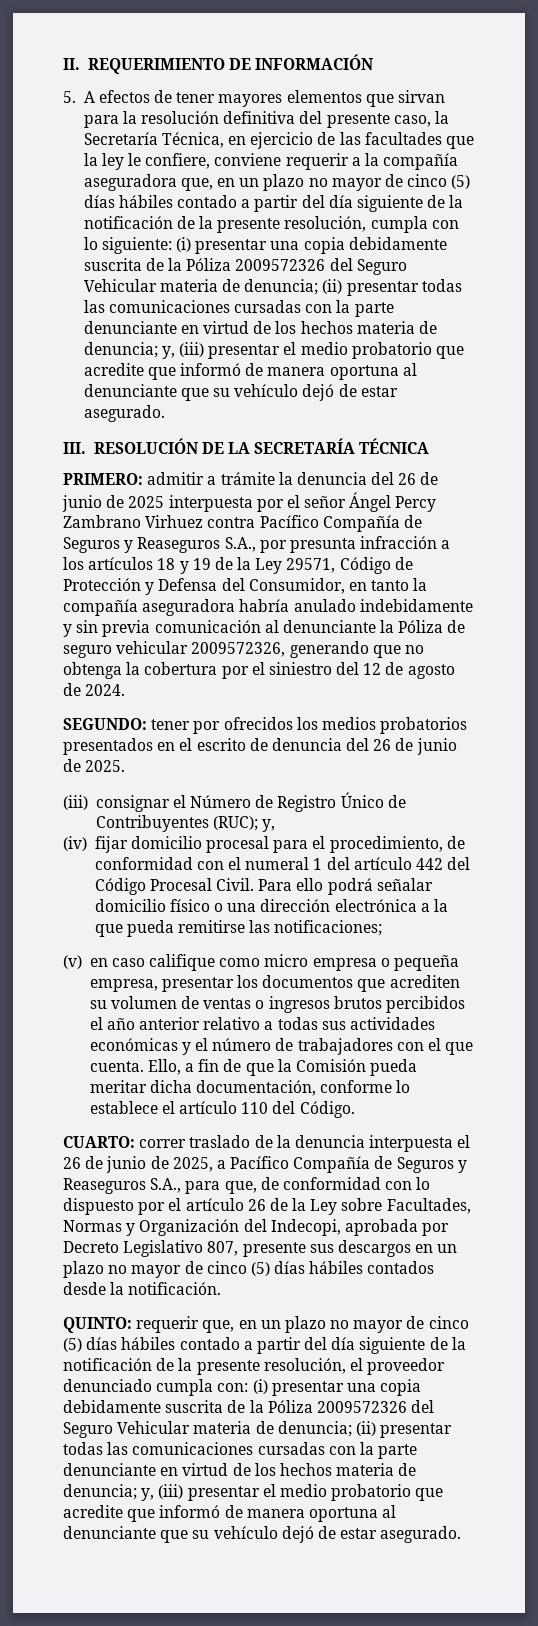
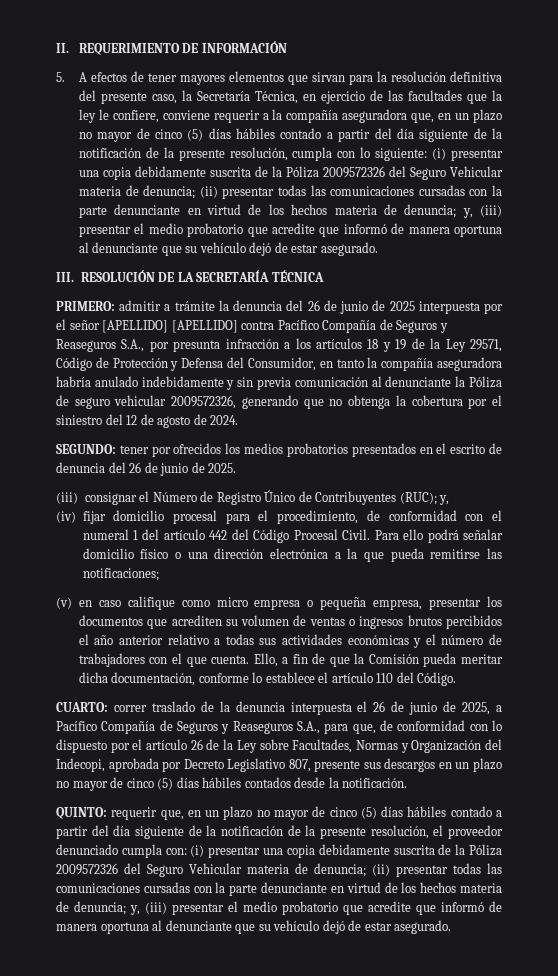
[349,492,437,512] [63,515,204,528] Ángel Percy Zambrano Virhuez -> [102,320,238,333] [APELLIDO] [APELLIDO]

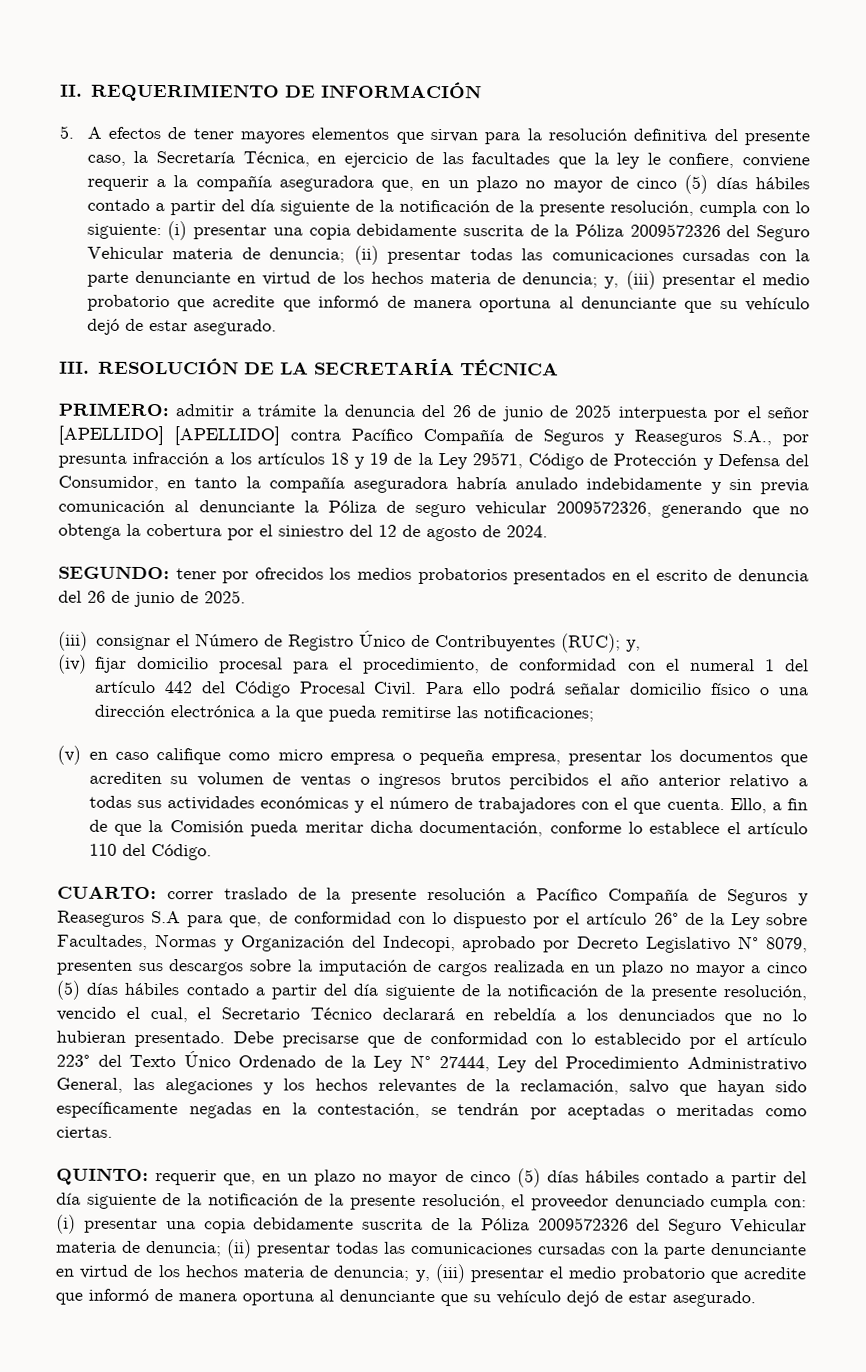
[235,701,491,715] denuncia interpuesta el 26 de junio de 2025, -> [351,887,506,904] presente resolución
[297,721,320,734] S.A., -> [151,911,182,924] S.A
[190,739,203,750] 26 -> [653,912,679,925] 26°
[108,758,159,772] aprobada -> [462,936,537,953] aprobado
[288,758,503,772] [56,777,408,791] 807, presente sus descargos en un plazo no mayor de cinco (5) días hábiles contados desde la notificación. -> [738,936,808,953] [56,959,809,978] [56,980,808,1001] [56,1006,808,1026] [56,1030,807,1049] [56,1051,808,1073] [56,1077,807,1097] [56,1101,807,1120] [56,1126,113,1138] N° 8079, presenten sus descargos sobre la imputación de cargos realizada en un plazo no mayor a cinco (5) días hábiles contado a partir del día siguiente de la notificación de la presente resolución, vencido el cual, el Secretario Técnico declarará en rebeldía a los denunciados que no lo hubieran presentado. Debe precisarse que de conformidad con lo establecido por el artículo 223° del Texto Único Ordenado de la Ley N° 27444, Ley del Procedimiento Administrativo General, las alegaciones y los hechos relevantes de la reclamación, salvo que hayan sido específicamente negadas en la contestación, se tendrán por aceptadas o meritadas como ciertas.

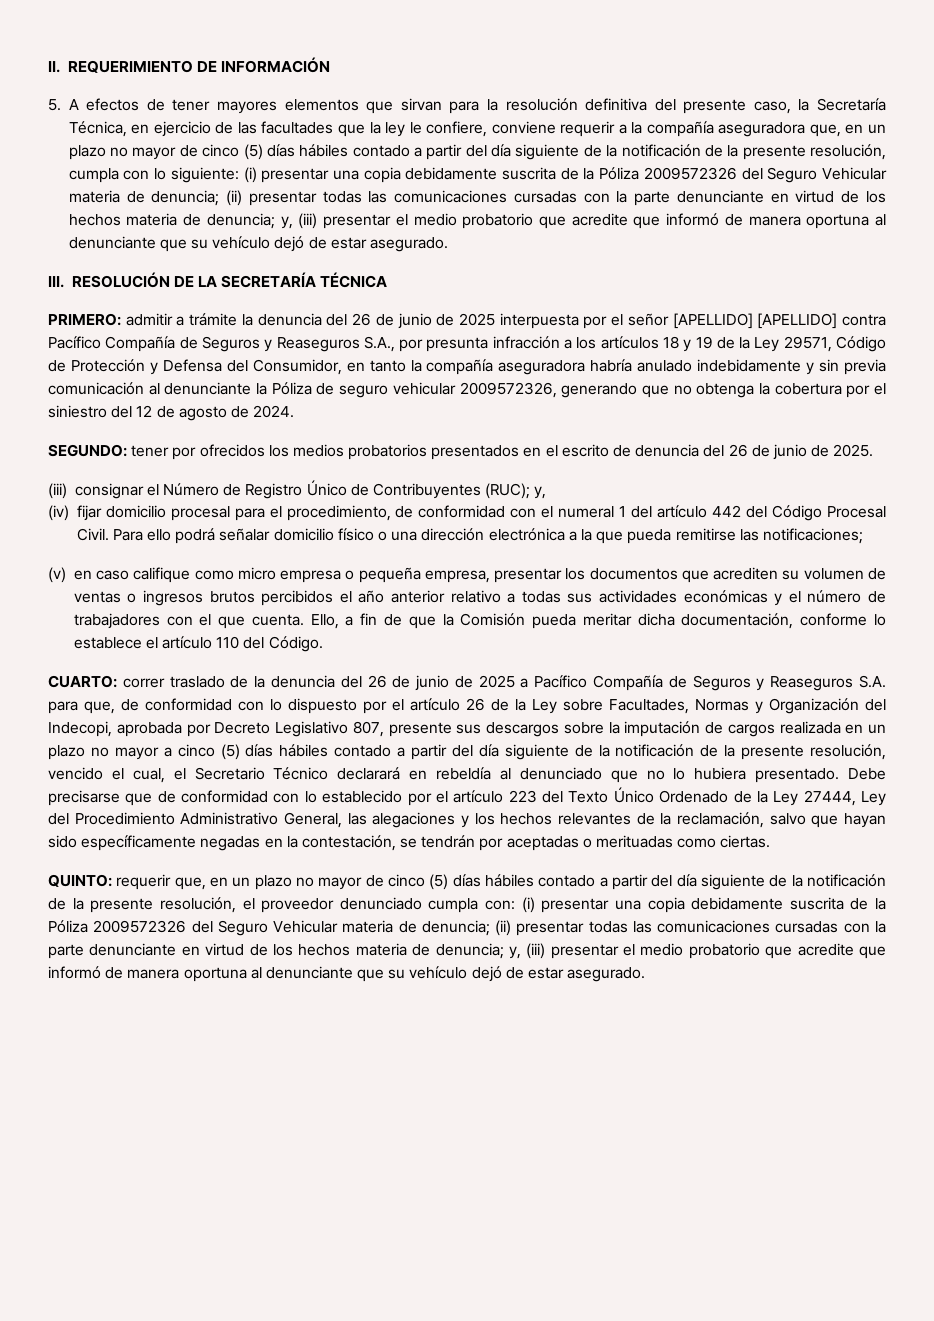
[351,887,506,904] presente resolución -> [270,675,515,691] denuncia del 26 de junio de 2025
[151,911,182,924] S.A -> [858,675,886,688] S.A.
[653,912,679,925] 26° -> [466,698,485,711] 26
[462,936,537,953] aprobado -> [116,722,182,737] aprobada
[738,936,808,953] [56,959,133,975] N° 8079, presenten -> [352,721,452,737] 807, presente
[566,1008,715,1021] a los denunciados -> [499,767,602,780] al denunciado
[56,1030,126,1043] hubieran -> [694,767,747,780] hubiera
[56,1054,90,1067] 223° -> [508,790,537,803] 223
[409,1054,431,1068] N° -> (799, 798) none
[676,1103,755,1117] meritadas -> [596,835,674,848] merituadas

